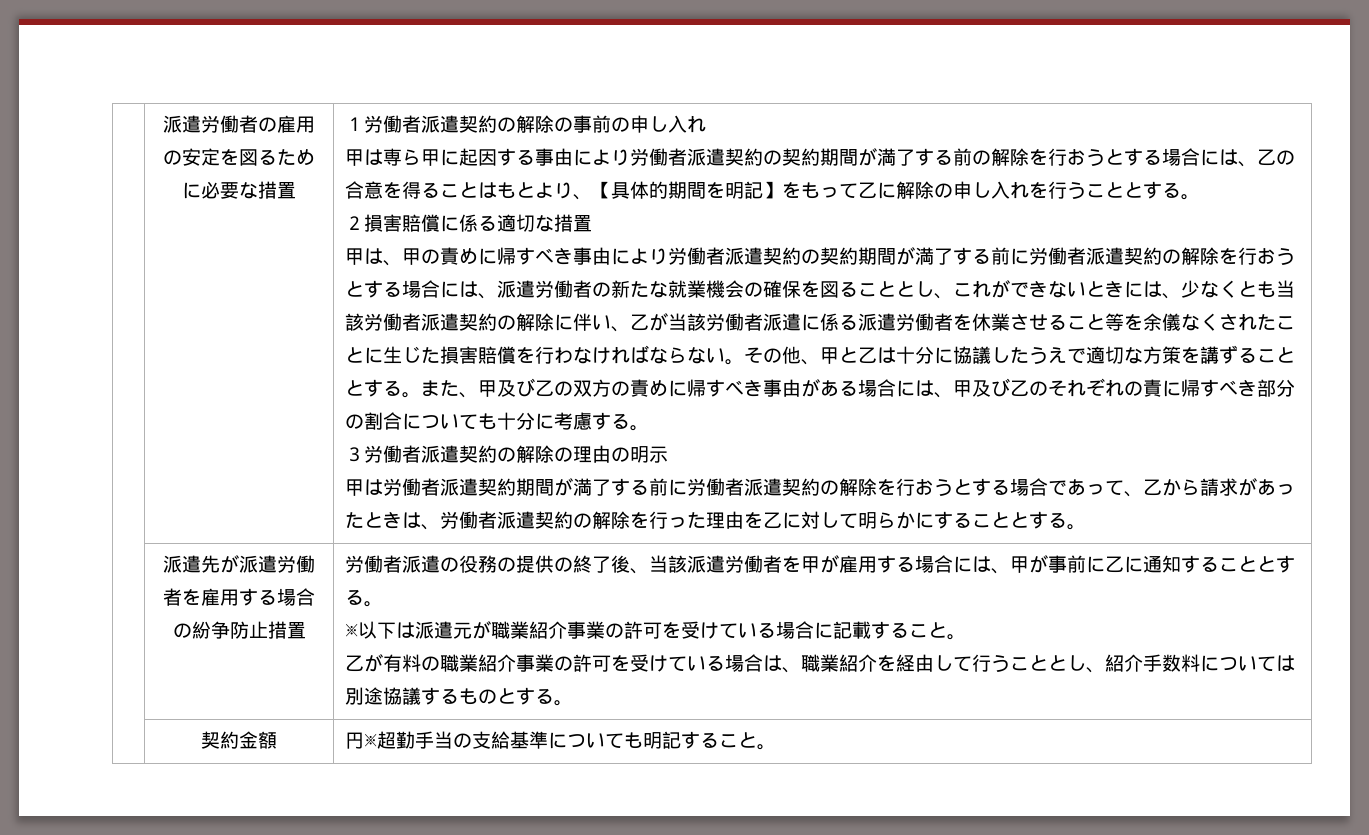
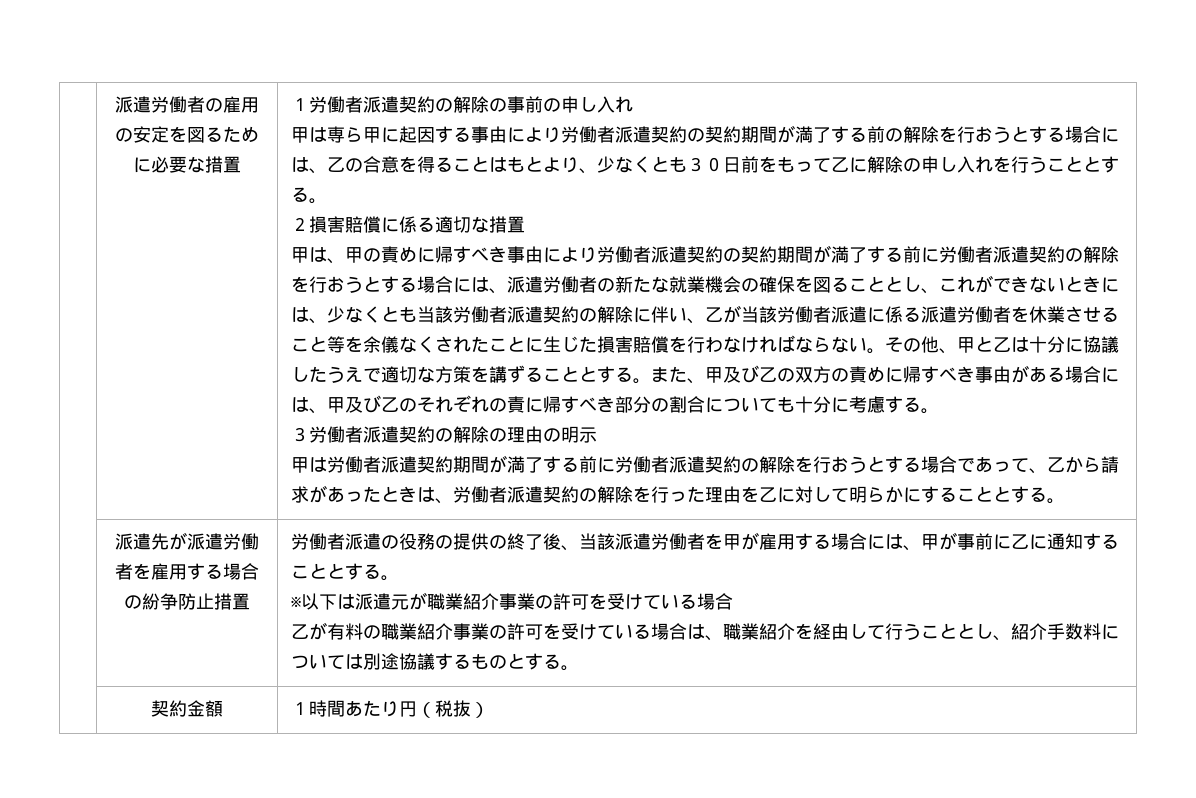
[591,181,782,199] 【具体的期間を明記】 -> [597,156,760,173] 少なくとも３０日前
[813,621,966,640] に記載すること。 -> (734, 601) none
[344,731,776,750] 円※超勤手当の支給基準についても明記すること。 -> [291,700,490,718] １時間あたり円（税抜）

